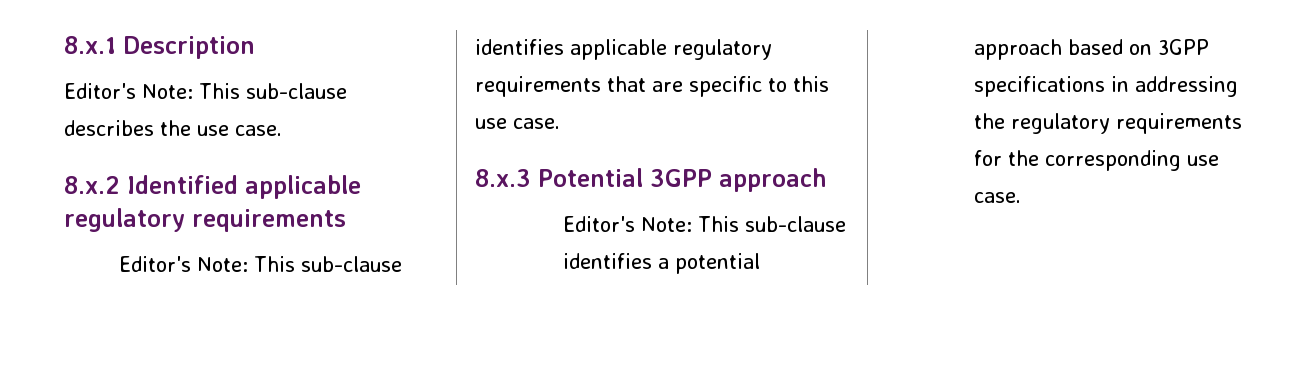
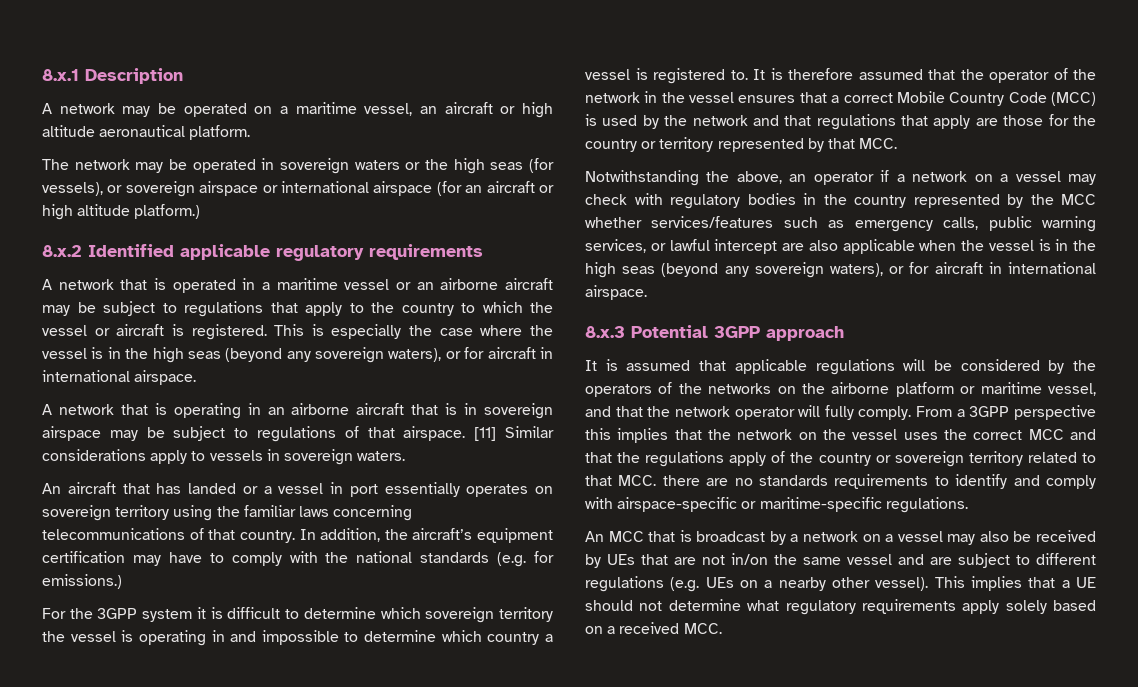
[64,83,347,99] [64,120,282,136] Editor's Note: This sub-clause describes the use case. -> [42,102,553,118] [42,125,251,140] [42,158,555,174] [42,181,554,197] [42,204,201,220] A network may be operated on a maritime vessel, an aircraft or high altitude aeronautical platform. // The network may be operated in sovereign waters or the high seas (for vessels), or sovereign airspace or international airspace (for an aircraft or high altitude platform.)
[119,256,403,272] [475,39,772,60] [475,76,829,97] [475,118,560,129] [475,168,827,192] [562,216,846,232] [562,253,760,274] [973,39,1209,60] [973,76,1238,97] [973,113,1242,134] [973,150,1219,171] [973,192,1021,203] Editor's Note: This sub-clause identifies applicable regulatory requirements that are specific to this use case. // 8.x.3 Potential 3GPP approach // Editor's Note: This sub-clause identifies a potential approach based on 3GPP specifications in addressing the regulatory requirements for the corresponding use case. -> [42,278,553,293] [42,301,553,317] [42,324,553,340] [42,347,553,363] [42,370,197,385] [42,403,553,419] [42,426,554,442] [42,449,406,465] [42,482,553,497] [42,505,413,521] [42,528,553,543] [42,551,554,567] [42,574,122,589] [42,607,553,623] [42,630,553,646] [585,68,1096,84] [585,91,1096,106] [585,114,1096,130] [585,137,898,152] [585,170,1096,186] [585,193,1096,209] [585,216,1096,232] [585,239,1096,254] [585,262,1096,278] [585,285,647,300] [585,325,844,341] [585,359,1096,375] [585,382,1096,397] [585,405,1096,420] [585,428,1096,443] [585,451,1096,467] [585,474,1096,489] [585,497,968,513] [585,530,1096,545] [585,553,1096,568] [585,576,1096,592] [585,599,1096,615] [585,622,722,634] A network that is operated in a maritime vessel or an airborne aircraft may be subject to regulations that apply to the country to which the vessel or aircraft is registered. This is especially the case where the vessel is in the high seas (beyond any sovereign waters), or for aircraft in international airspace. // A network that is operating in an airborne aircraft that is in sovereign airspace may be subject to regulations of that airspace. [11] Similar considerations apply to vessels in sovereign waters. // An aircraft that has landed or a vessel in port essentially operates on sovereign territory using the familiar laws concerning telecommunications of that country. In addition, the aircraft’s equipment certification may have to comply with the national standards (e.g. for emissions.) // For the 3GPP system it is difficult to determine which sovereign territory the vessel is operating in and impossible to determine which country a vessel is registered to. It is therefore assumed that the operator of the network in the vessel ensures that a correct Mobile Country Code (MCC) is used by the network and that regulations that apply are those for the country or territory represented by that MCC. // Notwithstanding the above, an operator if a network on a vessel may check with regulatory bodies in the country represented by the MCC whether services/features such as emergency calls, public warning services, or lawful intercept are also applicable when the vessel is in the high seas (beyond any sovereign waters), or for aircraft in international airspace. // 8.x.3 Potential 3GPP approach // It is assumed that applicable regulations will be considered by the operators of the networks on the airborne platform or maritime vessel, and that the network operator will fully comply. From a 3GPP perspective this implies that the network on the vessel uses the correct MCC and that the regulations apply of the country or sovereign territory related to that MCC. there are no standards requirements to identify and comply with airspace-specific or maritime-specific regulations. // An MCC that is broadcast by a network on a vessel may also be received by UEs that are not in/on the same vessel and are subject to different regulations (e.g. UEs on a nearby other vessel). This implies that a UE should not determine what regulatory requirements apply solely based on a received MCC.

